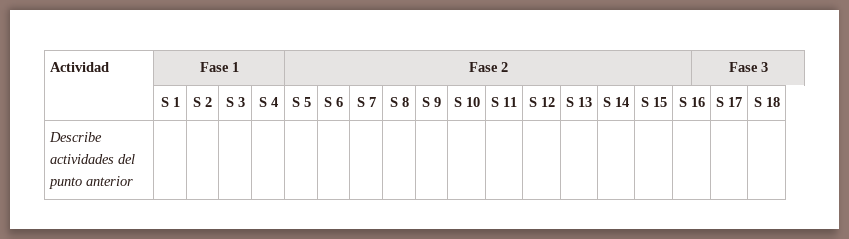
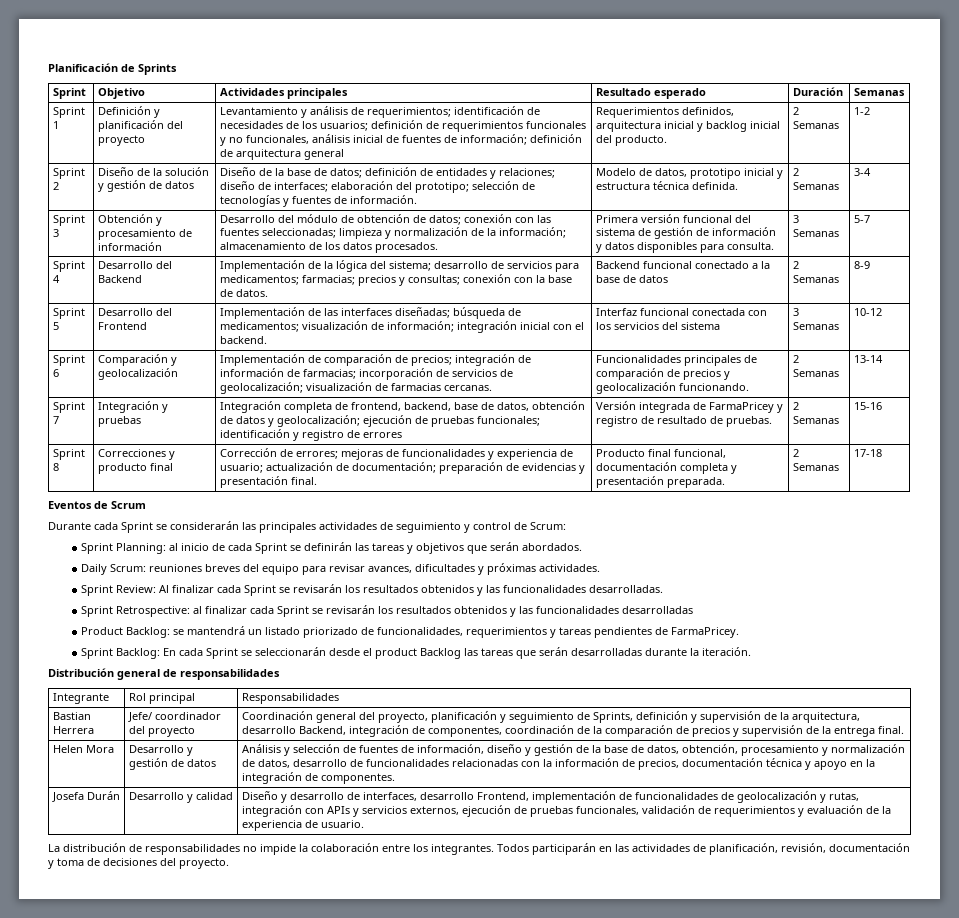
[49,62,109,72] [199,62,239,72] [468,62,508,72] [728,62,768,72] [160,97,180,107] [193,97,212,107] [225,97,245,107] [258,97,278,107] [291,97,311,107] [324,97,343,107] [356,97,376,107] [389,97,409,107] [422,97,441,107] [453,97,480,107] [491,97,517,107] [528,97,555,107] [566,97,592,107] [603,97,629,107] [640,97,667,107] [678,97,705,107] [716,97,742,107] [753,97,780,107] [48,132,102,142] [49,154,135,164] [48,176,133,189] Actividad | Fase 1 | Fase 2 | Fase 3 // | S 1 | S 2 | S 3 | S 4 | S 5 | S 6 | S 7 | S 8 | S 9 | S 10 | S 11 | S 12 | S 13 | S 14 | S 15 | S 16 | S 17 | S 18 // Describe actividades del punto anterior | | | | | | | | | | | | | | | | | | -> [48,63,177,75] [52,88,86,99] [97,88,145,99] [219,88,348,99] [595,88,706,99] [792,87,843,96] [853,88,905,96] [52,107,85,118] [52,121,59,129] [97,106,160,118] [97,120,183,132] [97,135,145,146] [219,106,540,118] [219,120,586,132] [219,134,582,146] [219,149,344,160] [595,107,734,118] [595,121,780,132] [595,135,667,146] [792,107,799,115] [792,121,839,129] [853,107,870,115] [52,168,85,179] [52,182,59,190] [97,167,209,176] [97,180,194,192] [219,167,555,179] [219,181,535,193] [219,195,417,207] [595,168,783,179] [595,181,738,190] [792,168,799,176] [792,182,839,190] [853,168,871,176] [52,215,85,226] [52,229,59,237] [97,214,162,226] [97,229,192,240] [97,242,162,251] [219,214,551,225] [219,227,566,239] [219,242,438,253] [595,214,751,223] [595,227,776,239] [595,242,774,253] [792,215,799,223] [792,229,839,237] [853,215,870,223] [52,261,85,272] [52,275,60,283] [97,261,172,269] [97,275,142,283] [219,260,579,272] [219,274,572,286] [219,289,268,297] [595,261,770,269] [595,275,668,283] [792,261,799,269] [792,275,839,283] [853,261,870,269] [52,308,85,319] [52,322,59,330] [97,308,172,316] [97,322,147,330] [219,307,521,319] [219,321,584,333] [219,336,267,344] [595,308,767,316] [595,322,720,330] [792,308,799,316] [792,322,839,330] [853,308,882,316] [52,355,85,366] [52,369,59,377] [97,354,177,366] [97,368,178,380] [219,354,531,366] [219,368,513,380] [219,382,492,394] [595,355,757,366] [595,368,730,380] [595,382,749,394] [792,355,799,363] [792,369,839,377] [853,355,883,363] [52,402,85,413] [52,416,59,424] [97,401,168,413] [97,416,141,427] [219,401,585,413] [219,415,540,427] [219,429,402,441] [595,401,783,413] [595,416,772,427] [792,402,799,410] [792,416,839,424] [853,402,882,410] [52,449,85,460] [52,463,59,471] [97,449,175,460] [97,463,173,474] [219,448,573,460] [219,462,585,474] [219,476,317,488] [595,449,726,458] [595,462,737,474] [595,476,725,488] [792,449,799,457] [792,463,839,471] [853,449,882,457] [48,501,146,509] [48,521,566,533] [81,542,583,554] [81,563,601,575] [81,584,664,596] [81,605,694,617] [81,626,740,638] [81,647,752,659] [48,668,280,680] [52,693,109,704] [128,693,195,704] [241,693,339,704] [52,712,91,720] [52,726,94,734] [127,712,221,722] [128,726,195,737] [241,711,860,723] [241,725,904,737] [52,745,114,753] [128,745,193,756] [128,758,216,770] [241,744,905,756] [241,758,875,770] [241,772,395,784] [51,791,120,802] [128,792,233,803] [241,791,859,803] [241,805,891,817] [241,820,364,831] [48,843,910,855] [48,858,229,869] Planificación de Sprints // Sprint | Objetivo | Actividades principales | Resultado esperado | Duración | Semanas // Sprint 1 | Definición y planificación del proyecto | Levantamiento y análisis de requerimientos; identificación de necesidades de los usuarios; definición de requerimientos funcionales y no funcionales, análisis inicial de fuentes de información; definición de arquitectura general | Requerimientos definidos, arquitectura inicial y backlog inicial del producto. | 2 Semanas | 1-2 // Sprint 2 | Diseño de la solución y gestión de datos | Diseño de la base de datos; definición de entidades y relaciones; diseño de interfaces; elaboración del prototipo; selección de tecnologías y fuentes de información. | Modelo de datos, prototipo inicial y estructura técnica definida. | 2 Semanas | 3-4 // Sprint 3 | Obtención y procesamiento de información | Desarrollo del módulo de obtención de datos; conexión con las fuentes seleccionadas; limpieza y normalización de la información; almacenamiento de los datos procesados. | Primera versión funcional del sistema de gestión de información y datos disponibles para consulta. | 3 Semanas | 5-7 // Sprint 4 | Desarrollo del Backend | Implementación de la lógica del sistema; desarrollo de servicios para medicamentos; farmacias; precios y consultas; conexión con la base de datos. | Backend funcional conectado a la base de datos | 2 Semanas | 8-9 // Sprint 5 | Desarrollo del Frontend | Implementación de las interfaces diseñadas; búsqueda de medicamentos; visualización de información; integración inicial con el backend. | Interfaz funcional conectada con los servicios del sistema | 3 Semanas | 10-12 // Sprint 6 | Comparación y geolocalización | Implementación de comparación de precios; integración de información de farmacias; incorporación de servicios de geolocalización; visualización de farmacias cercanas. | Funcionalidades principales de comparación de precios y geolocalización funcionando. | 2 Semanas | 13-14 // Sprint 7 | Integración y pruebas | Integración completa de frontend, backend, base de datos, obtención de datos y geolocalización; ejecución de pruebas funcionales; identificación y registro de errores | Versión integrada de FarmaPricey y registro de resultado de pruebas. | 2 Semanas | 15-16 // Sprint 8 | Correcciones y producto final | Corrección de errores; mejoras de funcionalidades y experiencia de usuario; actualización de documentación; preparación de evidencias y presentación final. | Producto final funcional, documentación completa y presentación preparada. | 2 Semanas | 17-18 // Eventos de Scrum // Durante cada Sprint se considerarán las principales actividades de seguimiento y control de Scrum: // Sprint Planning: al inicio de cada Sprint se definirán las tareas y objetivos que serán abordados. // Daily Scrum: reuniones breves del equipo para revisar avances, dificultades y próximas actividades. // Sprint Review: Al finalizar cada Sprint se revisarán los resultados obtenidos y las funcionalidades desarrolladas. // Sprint Retrospective: al finalizar cada Sprint se revisarán los resultados obtenidos y las funcionalidades desarrolladas // Product Backlog: se mantendrá un listado priorizado de funcionalidades, requerimientos y tareas pendientes de FarmaPricey. // Sprint Backlog: En cada Sprint se seleccionarán desde el product Backlog las tareas que serán desarrolladas durante la iteración. // Distribución general de responsabilidades // Integrante | Rol principal | Responsabilidades // Bastian Herrera | Jefe/ coordinador del proyecto | Coordinación general del proyecto, planificación y seguimiento de Sprints, definición y supervisión de la arquitectura, desarrollo Backend, integración de componentes, coordinación de la comparación de precios y supervisión de la entrega final. // Helen Mora | Desarrollo y gestión de datos | Análisis y selección de fuentes de información, diseño y gestión de la base de datos, obtención, procesamiento y normalización de datos, desarrollo de funcionalidades relacionadas con la información de precios, documentación técnica y apoyo en la integración de componentes. // Josefa Durán | Desarrollo y calidad | Diseño y desarrollo de interfaces, desarrollo Frontend, implementación de funcionalidades de geolocalización y rutas, integración con APIs y servicios externos, ejecución de pruebas funcionales, validación de requerimientos y evaluación de la experiencia de usuario. // La distribución de responsabilidades no impide la colaboración entre los integrantes. Todos participarán en las actividades de planificación, revisión, documentación y toma de decisiones del proyecto.

